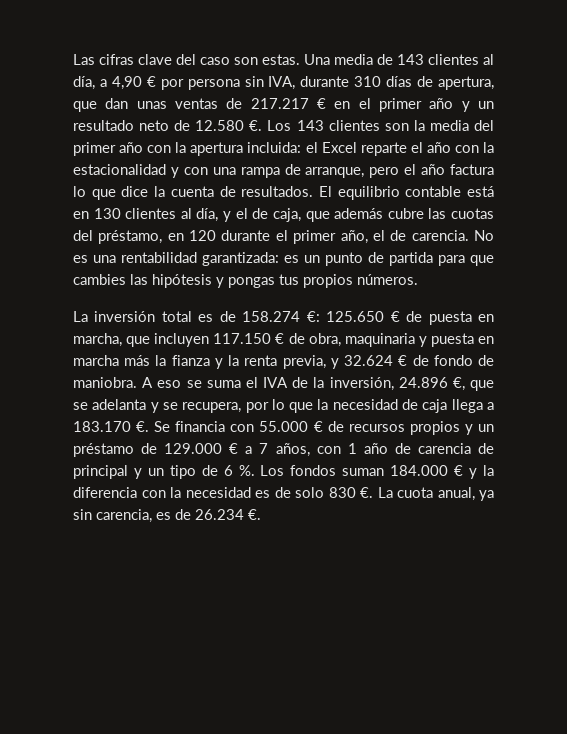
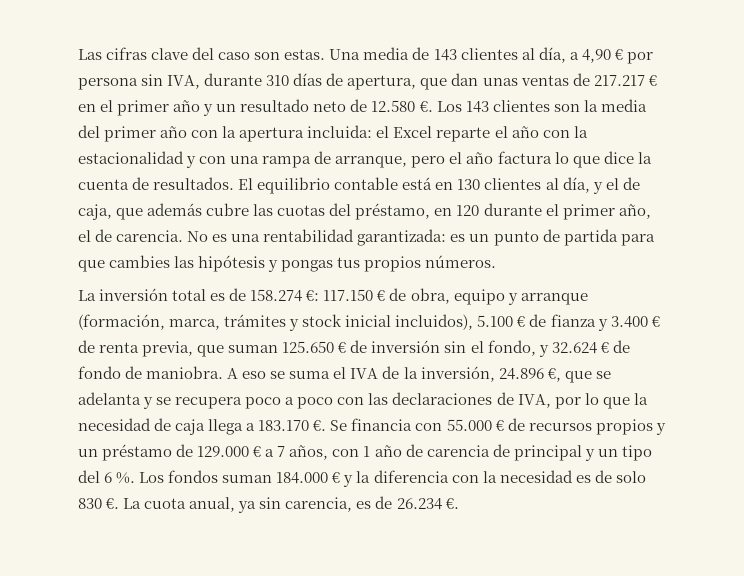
[326,311,494,325] [73,333,495,347] [73,355,326,369] 125.650 € de puesta en marcha, que incluyen 117.150 € de obra, maquinaria y puesta en marcha más la fianza y la renta previa, -> [323,288,588,305] [78,314,660,331] [78,340,536,357] 117.150 € de obra, equipo y arranque (formación, marca, trámites y stock inicial incluidos), 5.100 € de fianza y 3.400 € de renta previa, que suman 125.650 € de inversión sin el fondo,
[182,402,242,413] recupera, -> [175,392,551,409] recupera poco a poco con las declaraciones de IVA,
[201,465,218,476] de -> [78,470,100,483] del

